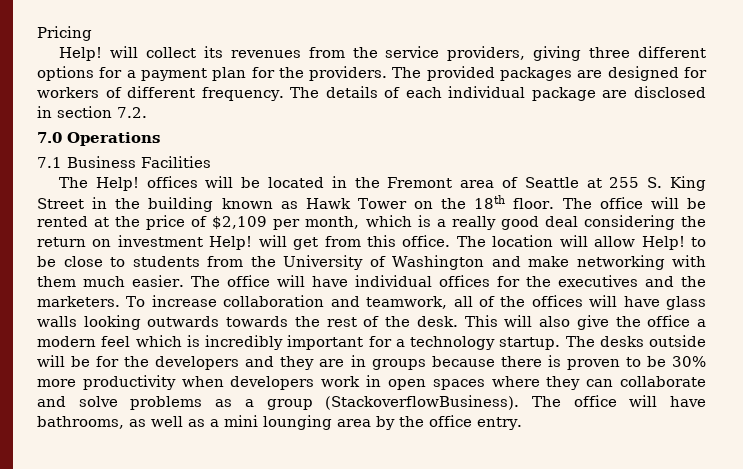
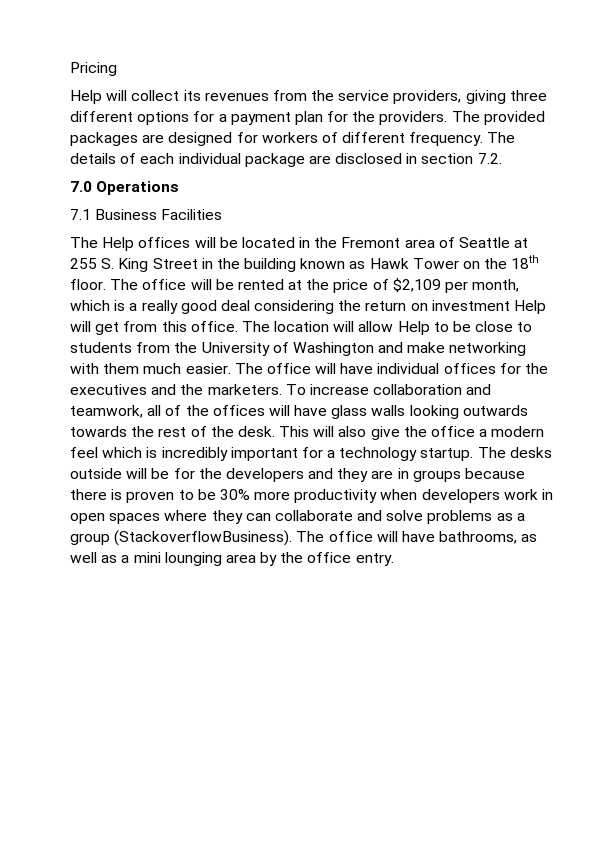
[59,47,103,61] Help! -> [70,90,102,104] Help
[95,177,139,191] Help! -> [102,237,135,251] Help
[209,236,253,250] Help! -> [514,300,547,314] Help
[641,236,685,250] Help! -> [397,321,430,335] Help

